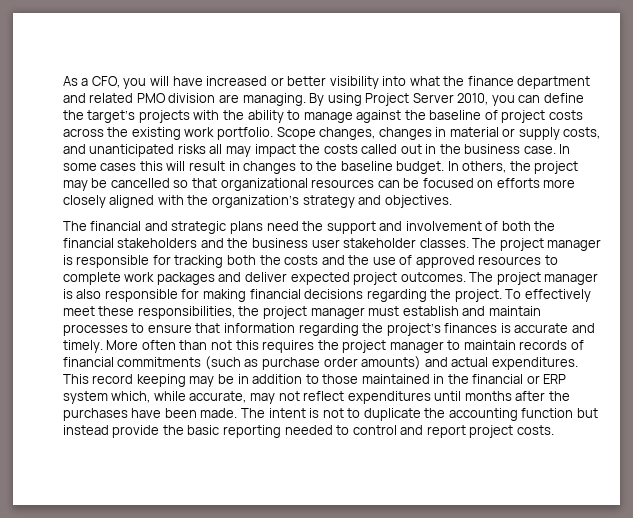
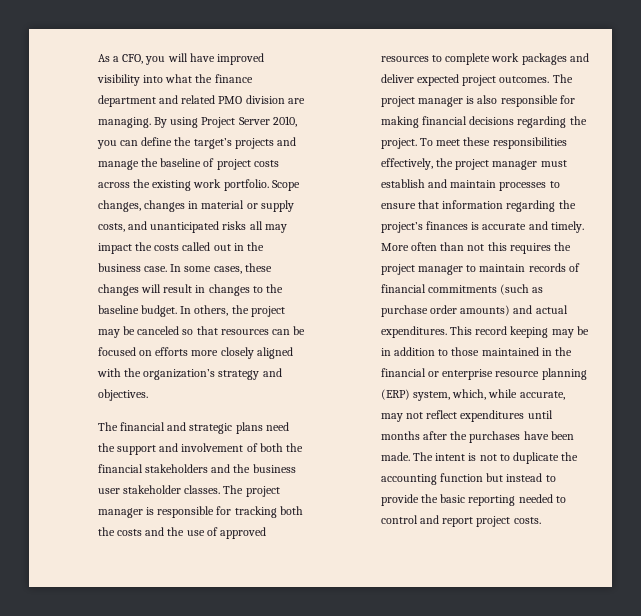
[206,76,327,86] increased or better -> [217,53,265,65] improved
[193,110,402,123] with the ability to manage against -> [277,137,297,146] [97,160,139,170] and manage
[100,161,163,171] cases this -> [213,263,272,274] [97,284,139,296] cases, these changes
[110,178,170,188] cancelled -> [137,326,180,335] canceled
[220,178,308,191] organizational -> (218, 330) none
[524,289,591,302] effectively -> (433, 142) none
[137,306,235,319] responsibilities, -> [492,137,567,149] [380,158,433,170] responsibilities effectively,
[543,374,567,384] [62,391,108,404] ERP system -> [442,368,587,380] [380,389,450,401] enterprise resource planning (ERP) system,
(109, 430) none -> [545,475,556,482] to

